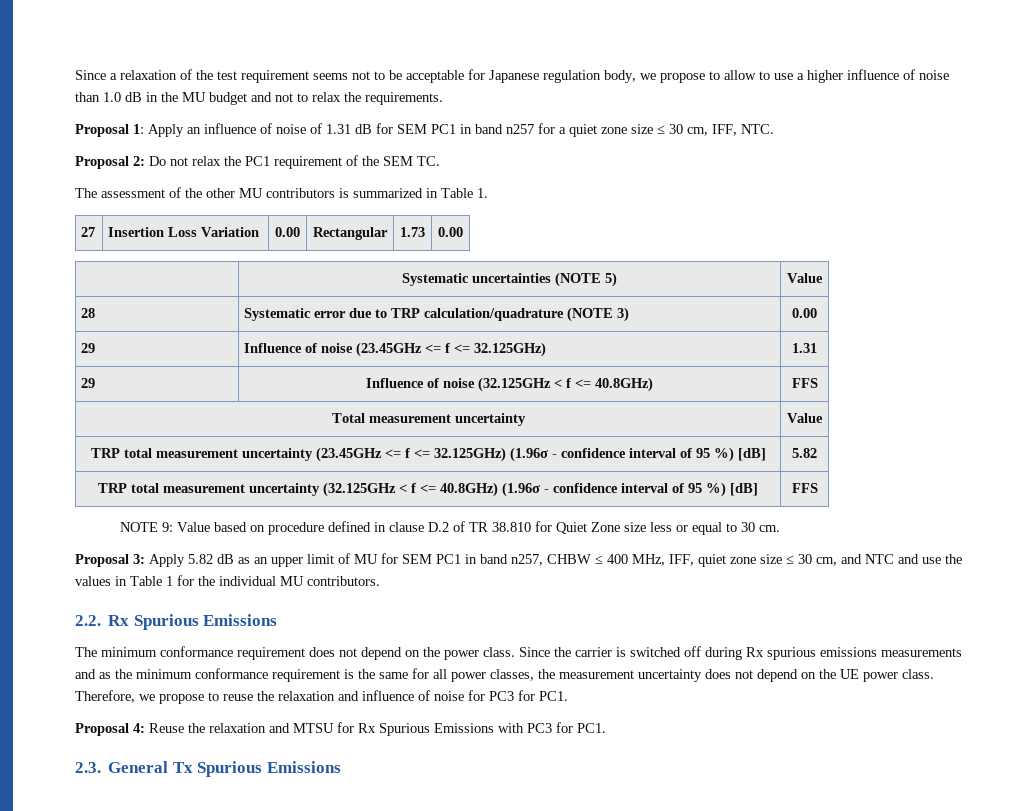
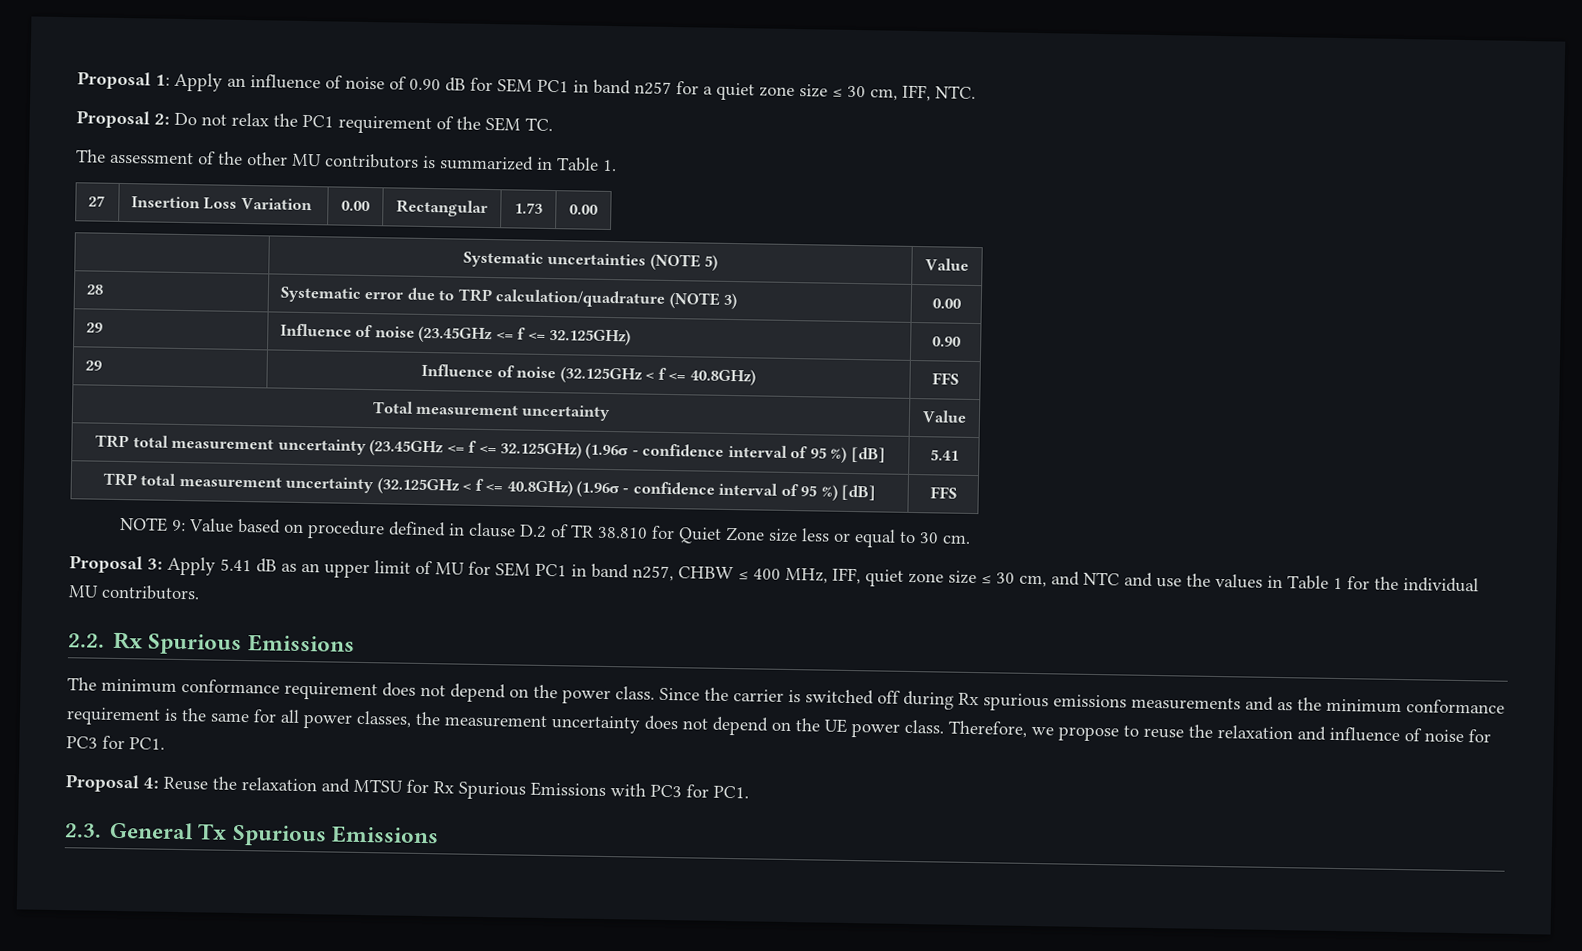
[75,69,949,83] [75,92,443,105] Since a relaxation of the test requirement seems not to be acceptable for Japanese regulation body, we propose to allow to use a higher influence of noise than 1.0 dB in the MU budget and not to relax the requirements. // -> (77, 80) none
[326,124,351,134] 1.31 -> [409,78,441,91] 0.90
[792,343,817,353] 1.31 -> [931,336,961,347] 0.90
[792,448,817,458] 5.82 -> [929,449,959,461] 5.41
[188,554,213,564] 5.82 -> [220,558,252,572] 5.41

